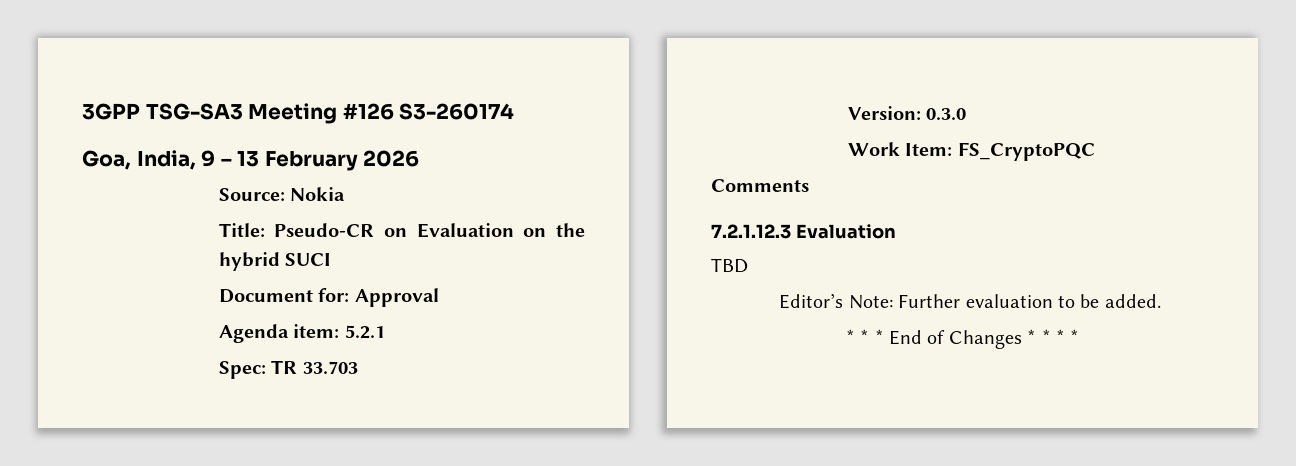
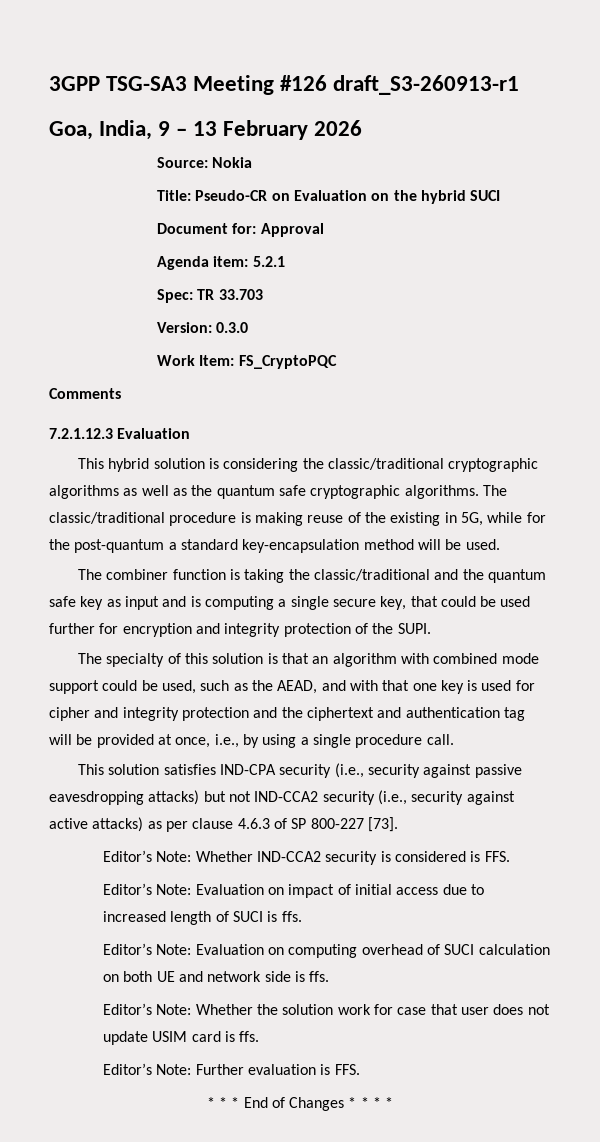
[399,103,515,120] S3-260174 -> [333,75,520,95] draft_S3-260913-r1
[711,258,748,273] TBD -> [78,458,539,472] [49,485,507,499] [49,512,546,526] [49,539,500,553] [78,569,546,583] [49,596,531,610] [49,623,431,637] [78,653,539,667] [49,680,535,694] [49,707,525,721] [49,734,454,748] [78,763,522,778] [49,790,515,805] [49,817,398,832] [103,850,510,865] [103,883,484,898] [103,911,302,925] [103,943,550,958] [103,971,330,982] [103,1003,550,1015] [103,1031,260,1045] This hybrid solution is considering the classic/traditional cryptographic algorithms as well as the quantum safe cryptographic algorithms. The classic/traditional procedure is making reuse of the existing in 5G, while for the post-quantum a standard key-encapsulation method will be used. // The combiner function is taking the classic/traditional and the quantum safe key as input and is computing a single secure key, that could be used further for encryption and integrity protection of the SUPI. // The specialty of this solution is that an algorithm with combined mode support could be used, such as the AEAD, and with that one key is used for cipher and integrity protection and the ciphertext and authentication tag will be provided at once, i.e., by using a single procedure call. // This solution satisfies IND-CPA security (i.e., security against passive eavesdropping attacks) but not IND-CCA2 security (i.e., security against active attacks) as per clause 4.6.3 of SP 800-227 [73]. // Editor’s Note: Whether IND-CCA2 security is considered is FFS. // Editor’s Note: Evaluation on impact of initial access due to increased length of SUCI is ffs. // Editor’s Note: Evaluation on computing overhead of SUCI calculation on both UE and network side is ffs. // Editor’s Note: Whether the solution work for case that user does not update USIM card is ffs.
[1058,294,1161,308] to be added. -> [320,1064,360,1075] is FFS.

